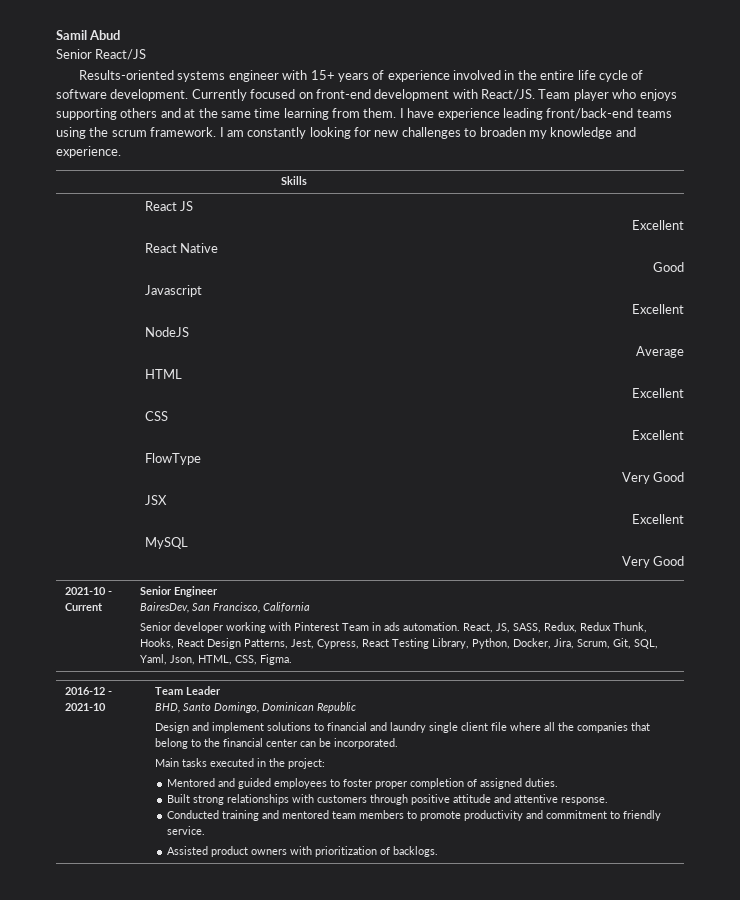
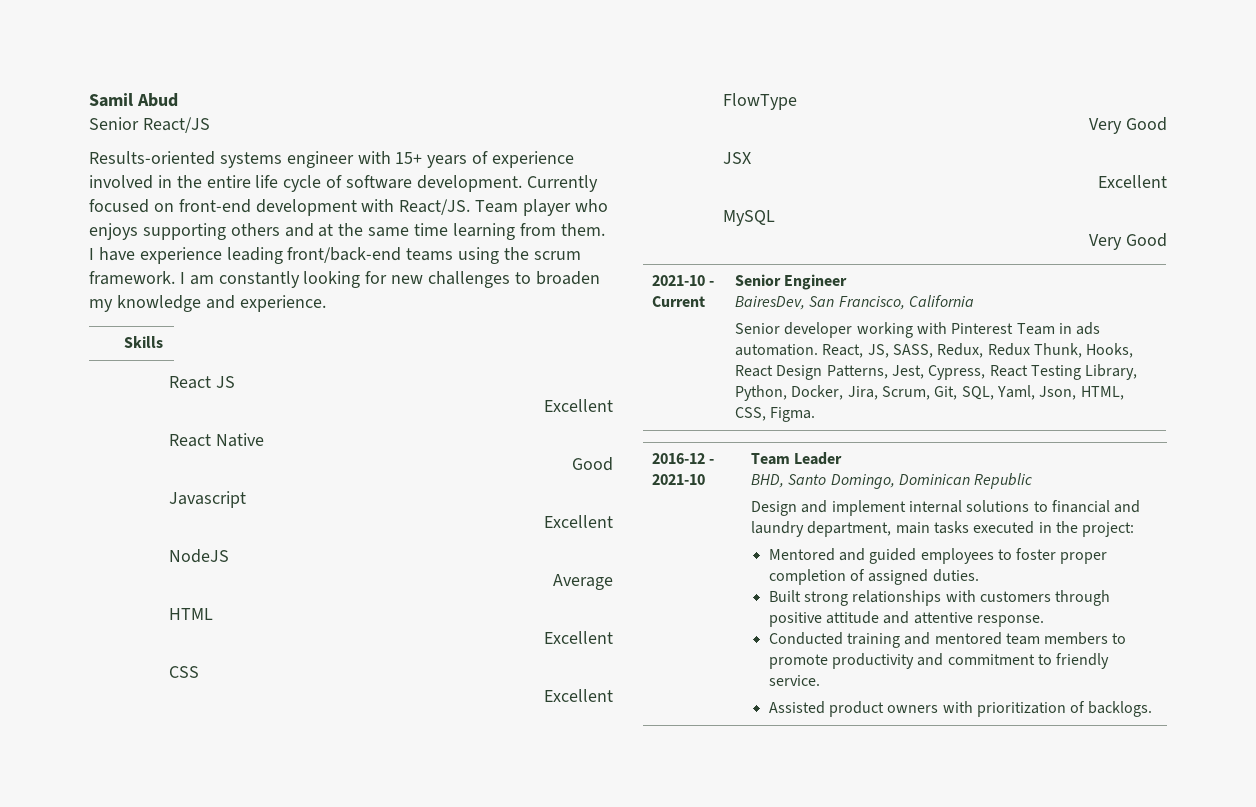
(264, 727) none -> [908,500,962,513] internal
[428,722,650,733] [154,738,398,749] [154,758,179,767] single client file where all the companies that belong to the financial center can be incorporated. // Main -> [807,521,930,537] department, main

